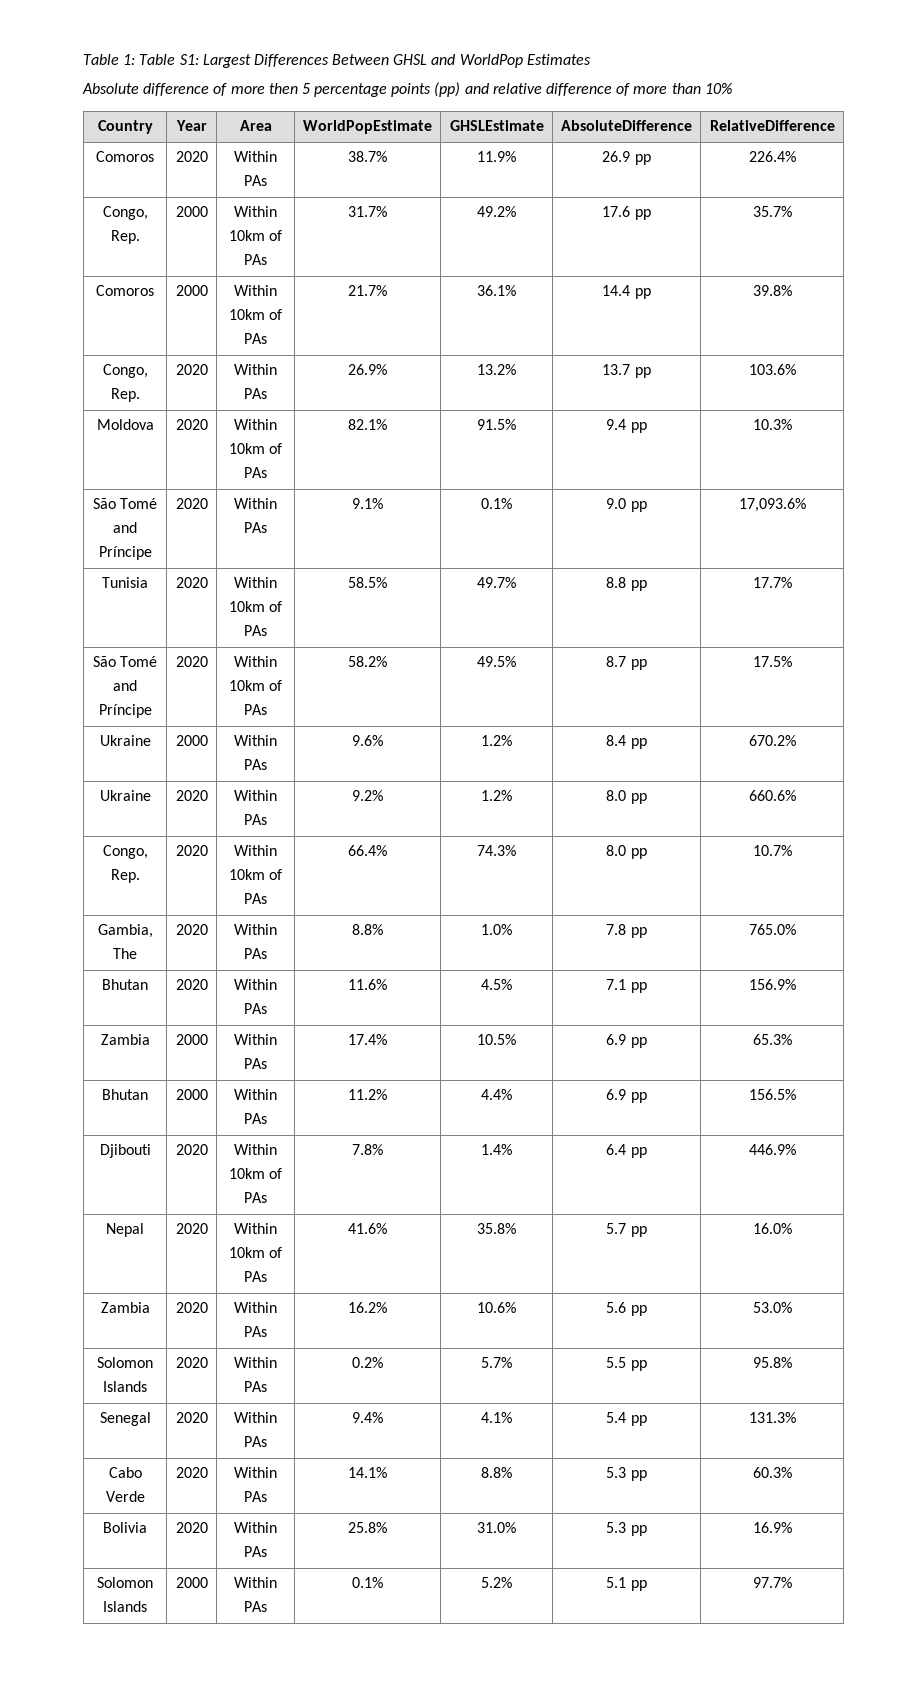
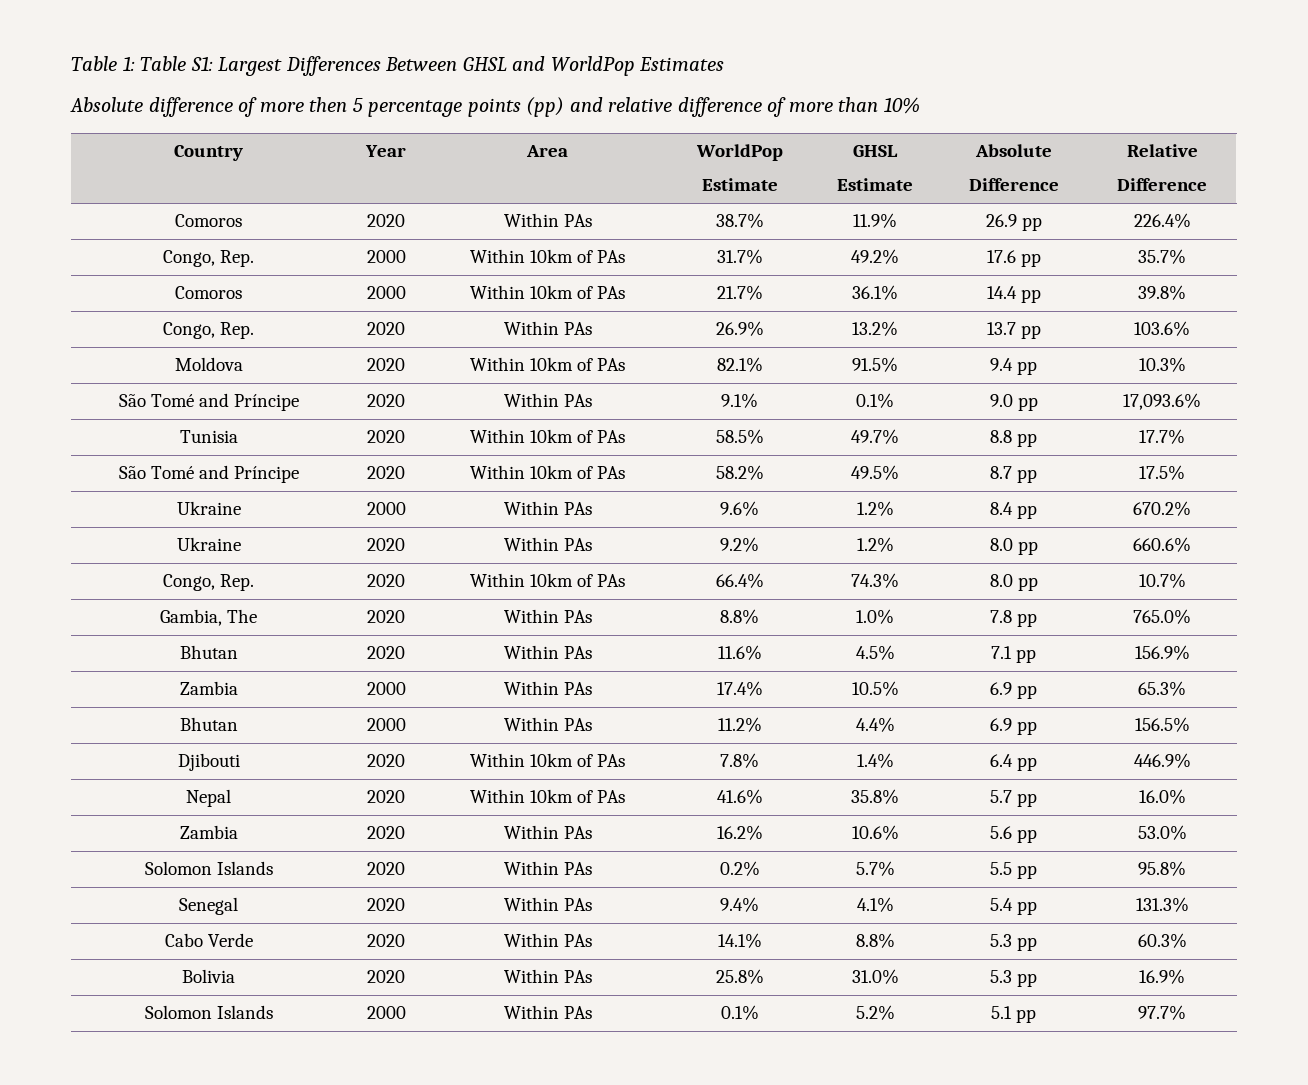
[303,120,432,134] [449,120,544,131] [561,120,692,131] [709,120,835,131] WorldPopEstimate | GHSLEstimate | AbsoluteDifference | RelativeDifference -> [695,144,783,161] [701,178,778,191] [853,145,898,157] [837,178,913,191] [974,144,1052,157] [968,178,1059,191] [1126,144,1198,157] [1117,178,1207,191] WorldPop // Estimate | GHSL // Estimate | Absolute // Difference | Relative // Difference

